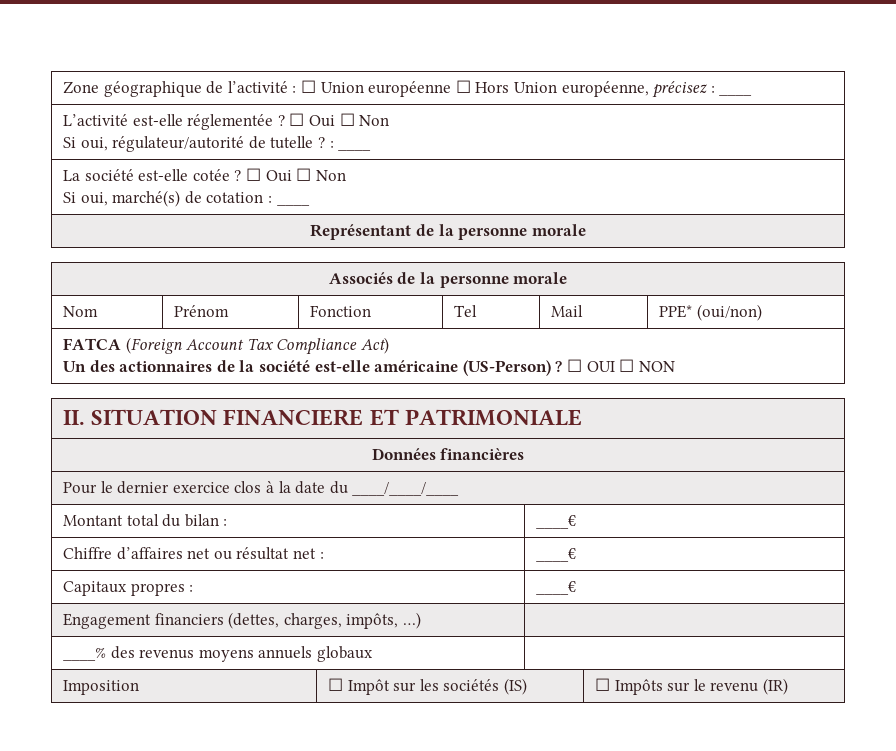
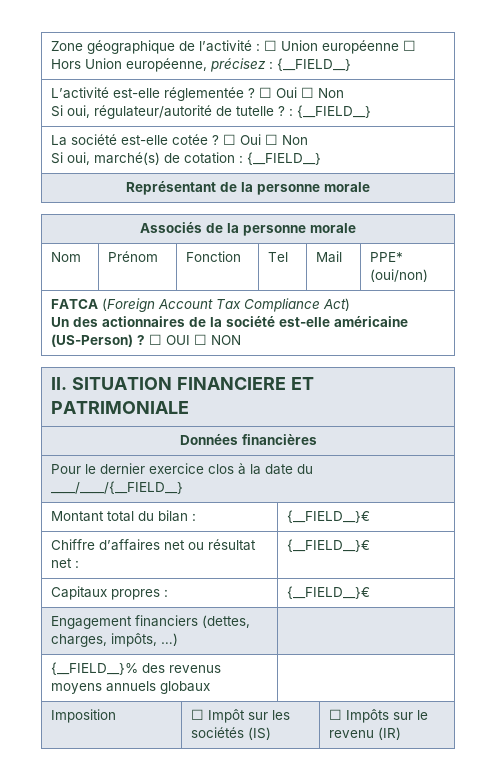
[719,93,753,96] ____ -> [277,58,352,71] {__FIELD__}
[338,148,372,151] ____ -> [297,105,372,118] {__FIELD__}
[276,203,310,206] ____ -> [247,152,322,165] {__FIELD__}
[352,482,460,496] ____/____/____ -> [51,481,184,494] ____/____/{__FIELD__}
[536,515,577,529] ____€ -> [287,510,371,523] {__FIELD__}€
[536,548,577,562] ____€ -> [287,539,371,552] {__FIELD__}€
[536,581,577,595] ____€ -> [287,586,371,599] {__FIELD__}€
[63,647,107,661] ____% -> [51,662,139,675] {__FIELD__}%

